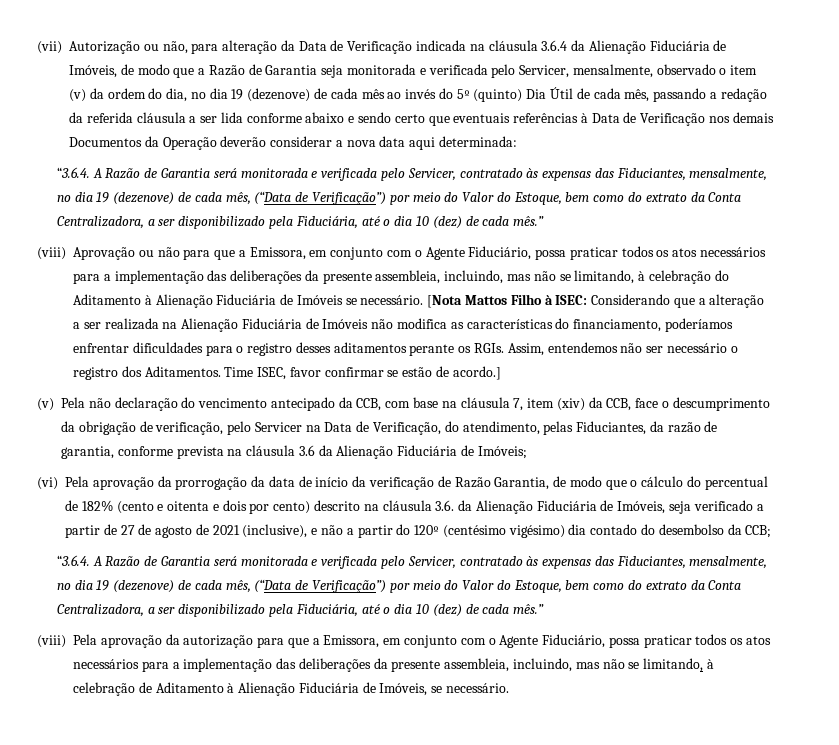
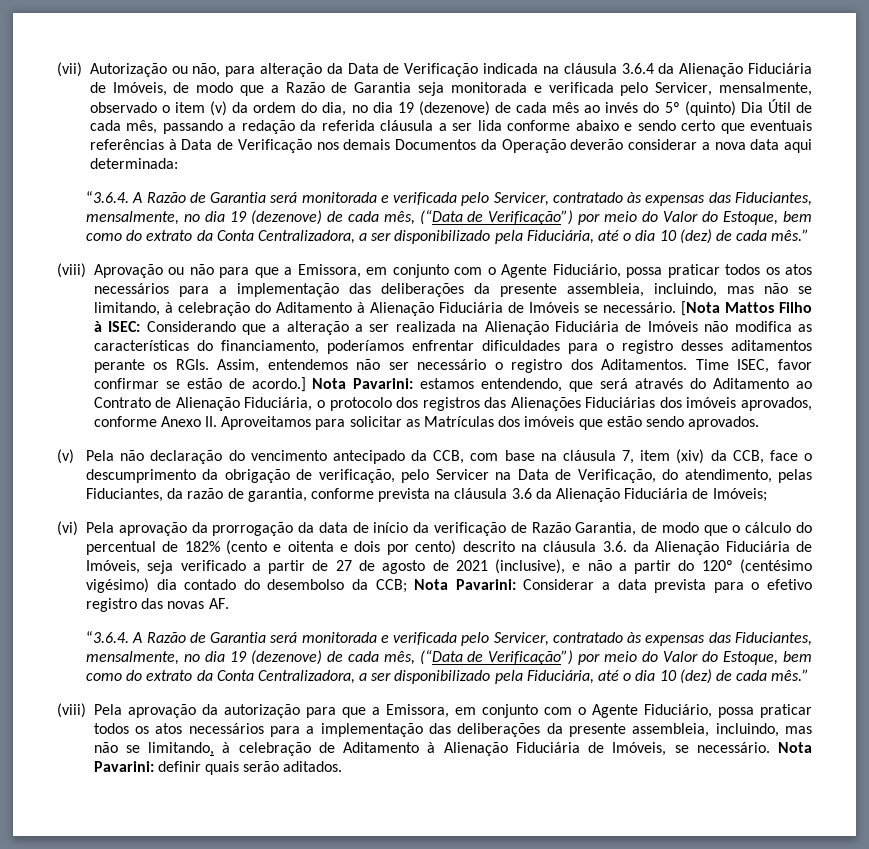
(501, 373) none -> [312,378,812,392] [93,397,812,411] [93,416,760,430] Nota Pavarini: estamos entendendo, que será através do Aditamento ao Contrato de Alienação Fiduciária, o protocolo dos registros das Alienações Fiduciárias dos imóveis aprovados, conforme Anexo II. Aproveitamos para solicitar as Matrículas dos imóveis que estão sendo aprovados.
(772, 531) none -> [414,579,812,593] [86,598,229,612] Nota Pavarini: Considerar a data prevista para o efetivo registro das novas AF.
(510, 688) none -> [778,742,812,753] [93,761,343,775] Nota Pavarini: definir quais serão aditados.

